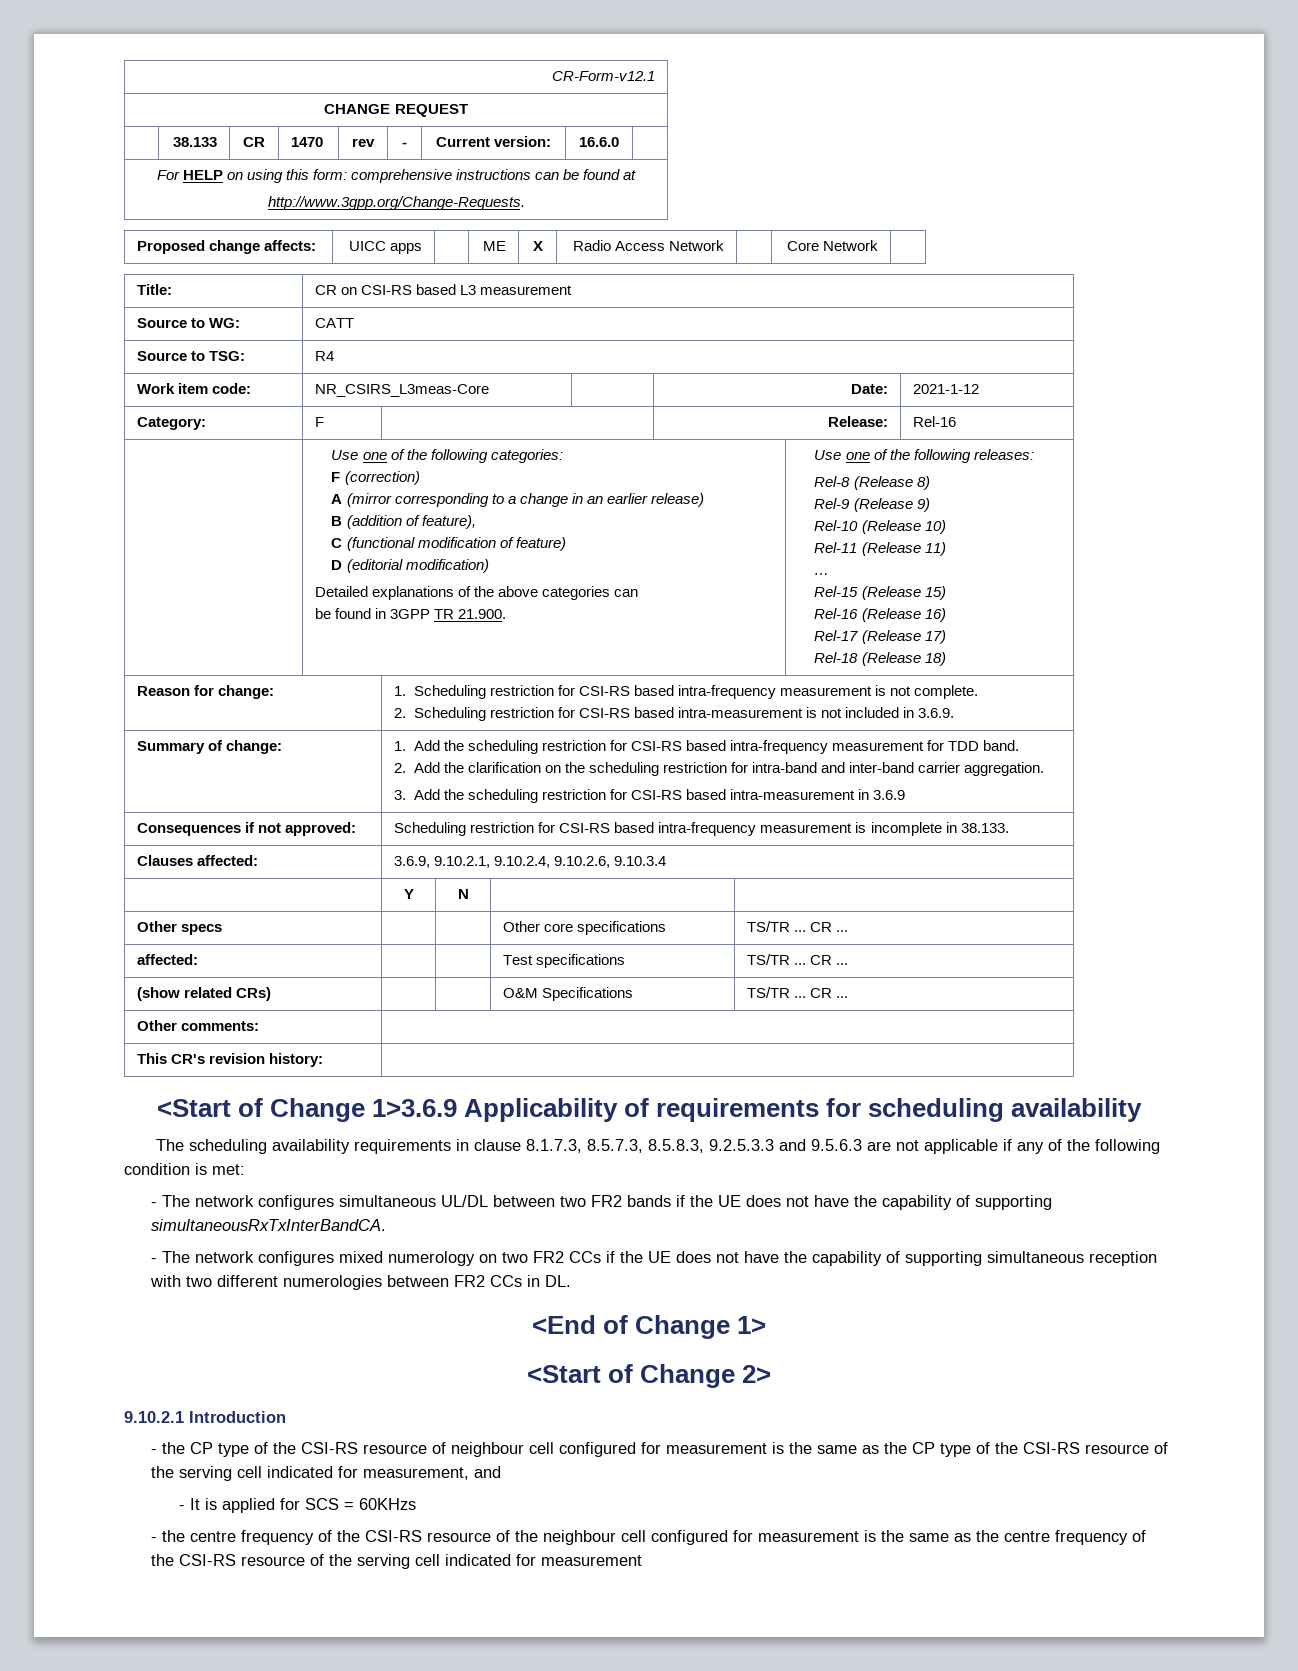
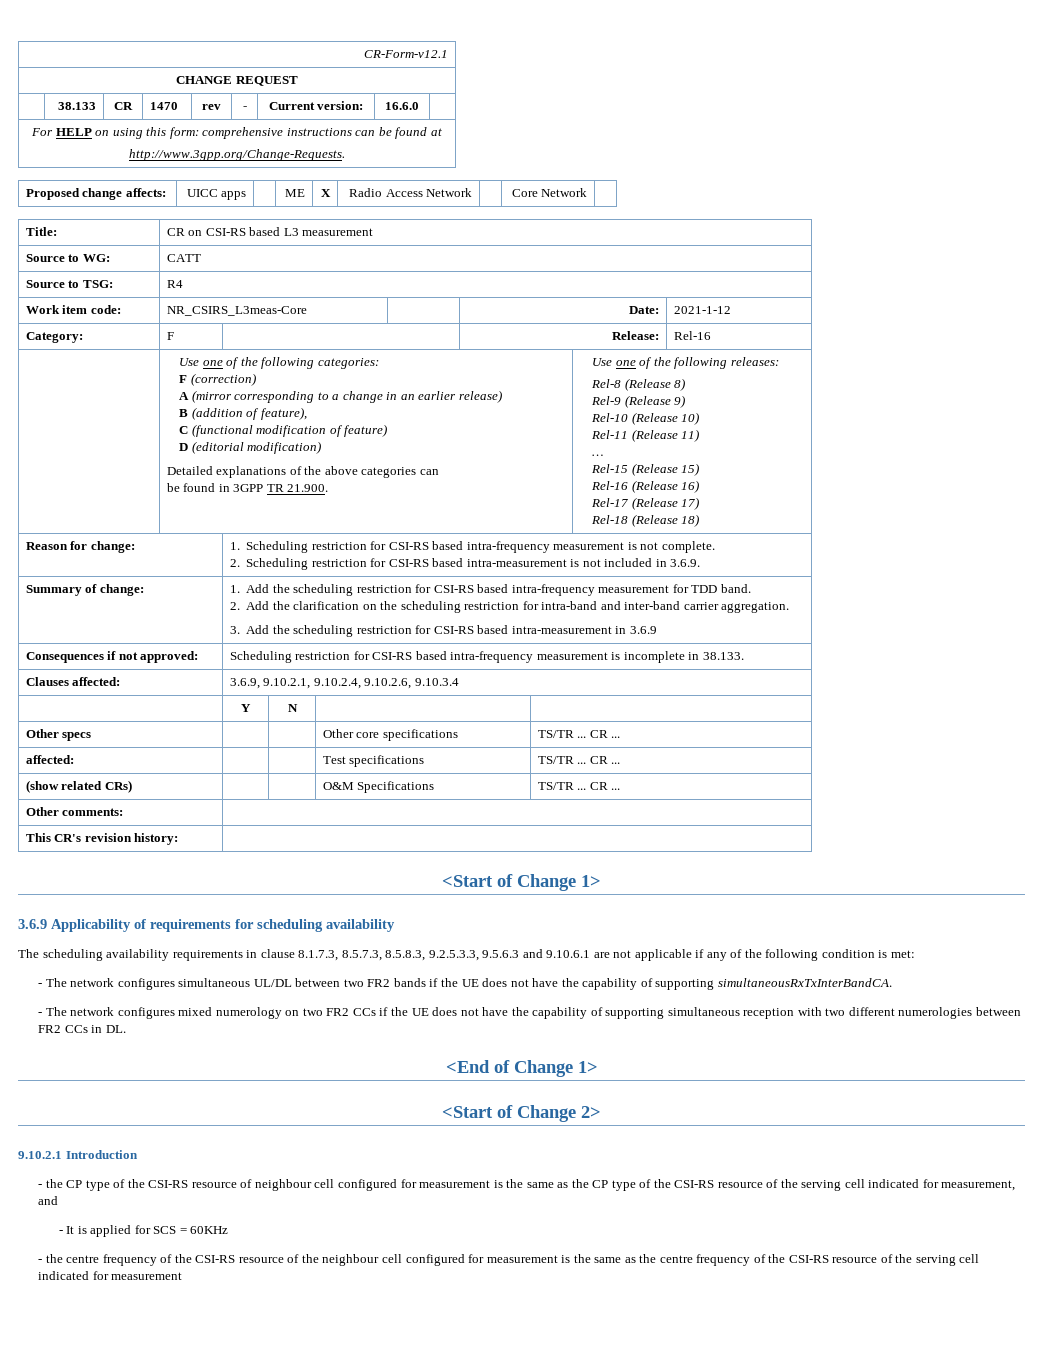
[371,1099,457,1117] 1>3.6.9 -> [581,875,601,887] [18,919,47,929] 1> // 3.6.9
[708,1139,862,1151] 9.2.5.3.3 and 9.5.6.3 -> [428,949,591,961] 9.2.5.3.3, 9.5.6.3 and 9.10.6.1
[358,1498,416,1510] 60KHzs -> [190,1226,229,1234] 60KHz

